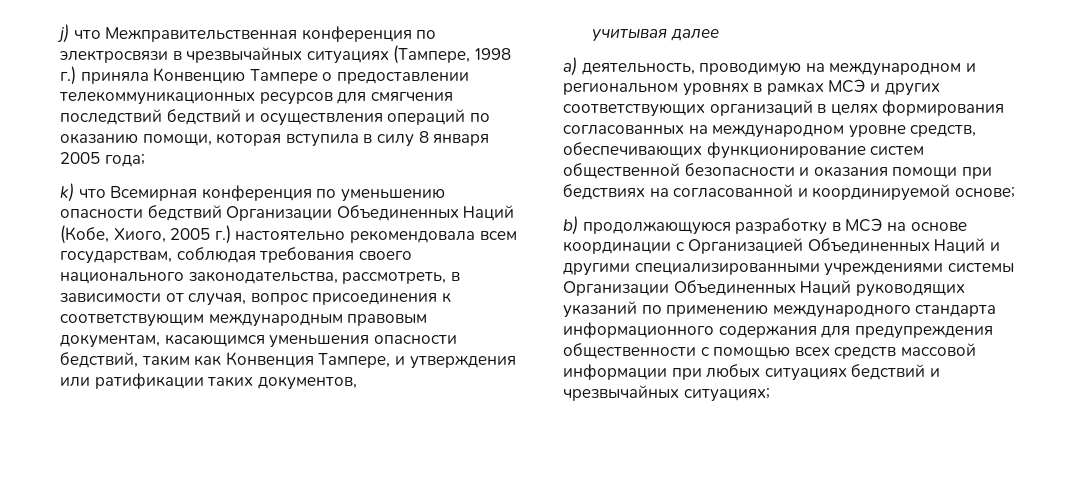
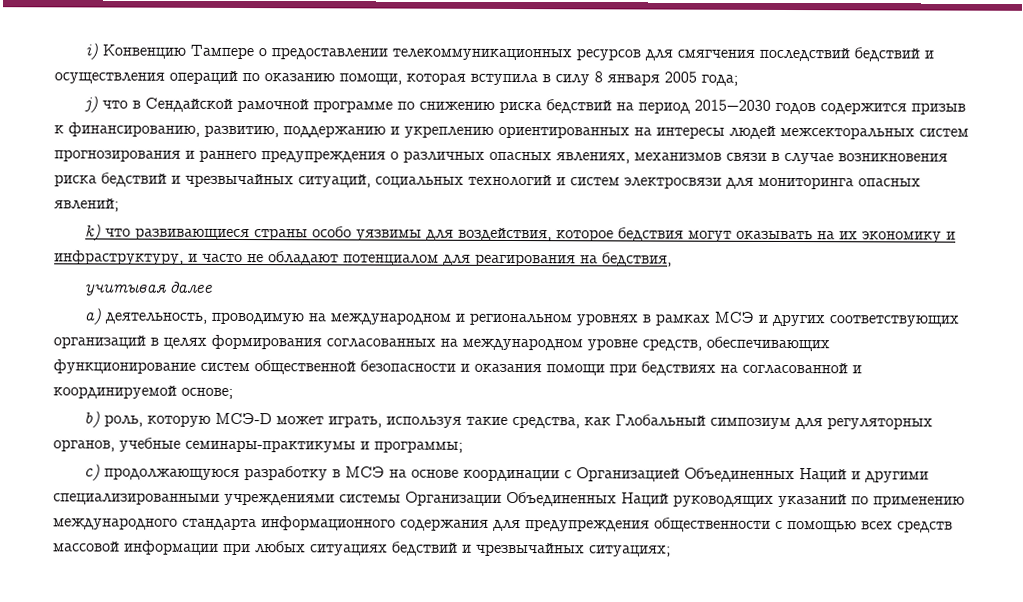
[57,24,437,43] [60,45,511,64] [60,66,149,85] j) что Межправительственная конференция по электросвязи в чрезвычайных ситуациях (Тампере, 1998 г.) приняла -> [85,43,99,60] i)
[60,183,445,202] [60,205,515,221] [60,225,517,244] [60,247,412,264] [60,271,460,284] [60,292,451,306] [60,313,428,327] [60,334,457,348] [60,352,516,369] [60,373,357,390] k) что Всемирная конференция по уменьшению опасности бедствий Организации Объединенных Наций (Кобе, Хиого, 2005 г.) настоятельно рекомендовала всем государствам, соблюдая требования своего национального законодательства, рассмотреть, в зависимости от случая, вопрос присоединения к соответствующим международным правовым документам, касающимся уменьшения опасности бедствий, таким как Конвенция Тампере, и утверждения или ратификации таких документов, -> [84,96,967,115] [54,122,969,140] [54,149,948,165] [54,172,921,190] [54,198,119,212] [85,224,957,243] [54,250,672,267] j) что в Сендайской рамочной программе по снижению риска бедствий на период 2015−2030 годов содержится призыв к финансированию, развитию, поддержанию и укреплению ориентированных на интересы людей межсекторальных систем прогнозирования и раннего предупреждения о различных опасных явлениях, механизмов связи в случае возникновения риска бедствий и чрезвычайных ситуаций, социальных технологий и систем электросвязи для мониторинга опасных явлений; // k) что развивающиеся страны особо уязвимы для воздействия, которое бедствия могут оказывать на их экономику и инфраструктуру, и часто не обладают потенциалом для реагирования на бедствия,
(578, 225) none -> [104,412,934,430] [53,437,463,453] [84,464,101,481] роль, которую МСЭ-D может играть, используя такие средства, как Глобальный симпозиум для регуляторных органов, учебные семинары-практикумы и программы; // c)

